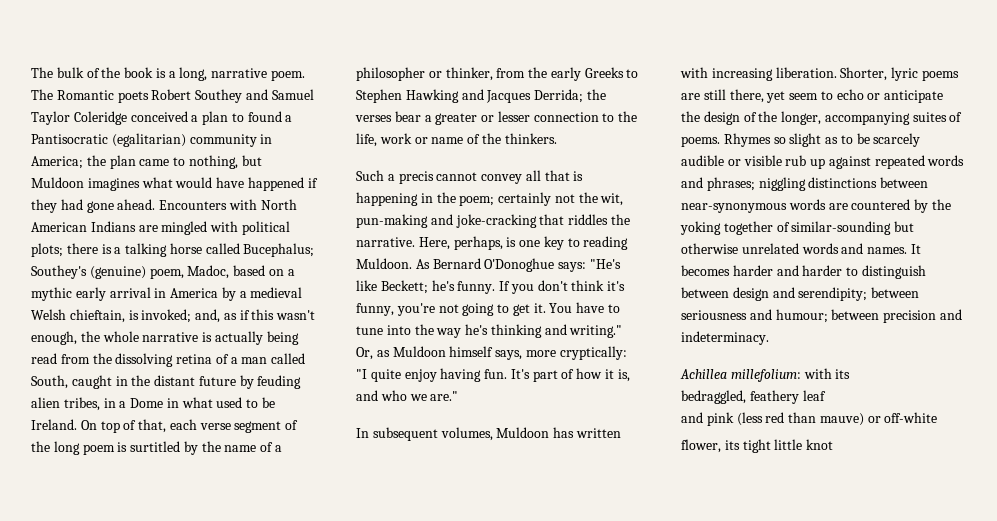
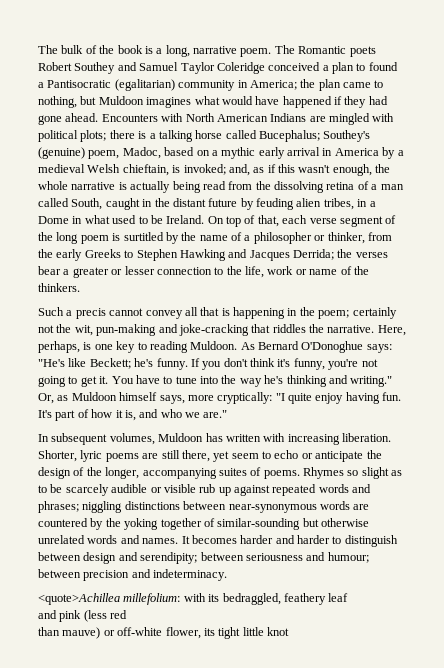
[680,369,727,379] Achillea -> [38,593,120,605] <quote>Achillea
(851, 374) // -> (220, 598) none
(785, 417) none -> (128, 614) //
(938, 417) // -> (163, 631) none

